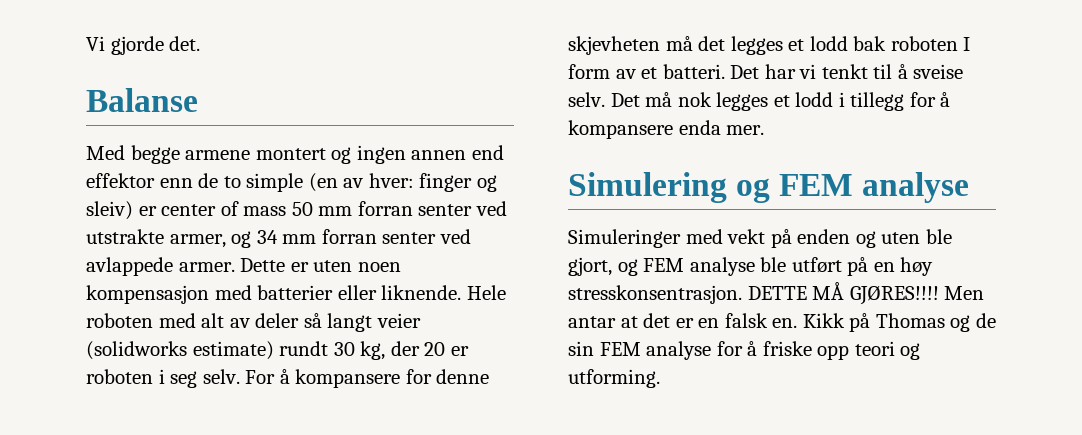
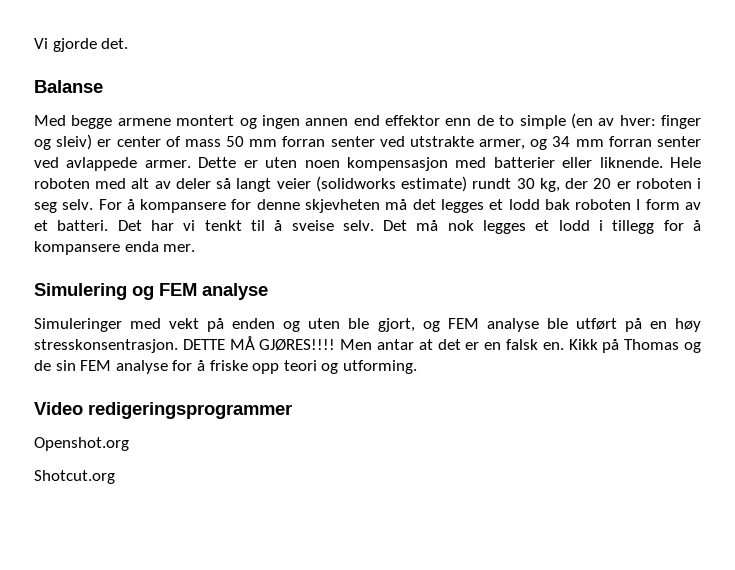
(660, 378) none -> [34,402,292,419] [34,437,129,451] [34,470,115,484] // Video redigeringsprogrammer // Openshot.org // Shotcut.org

